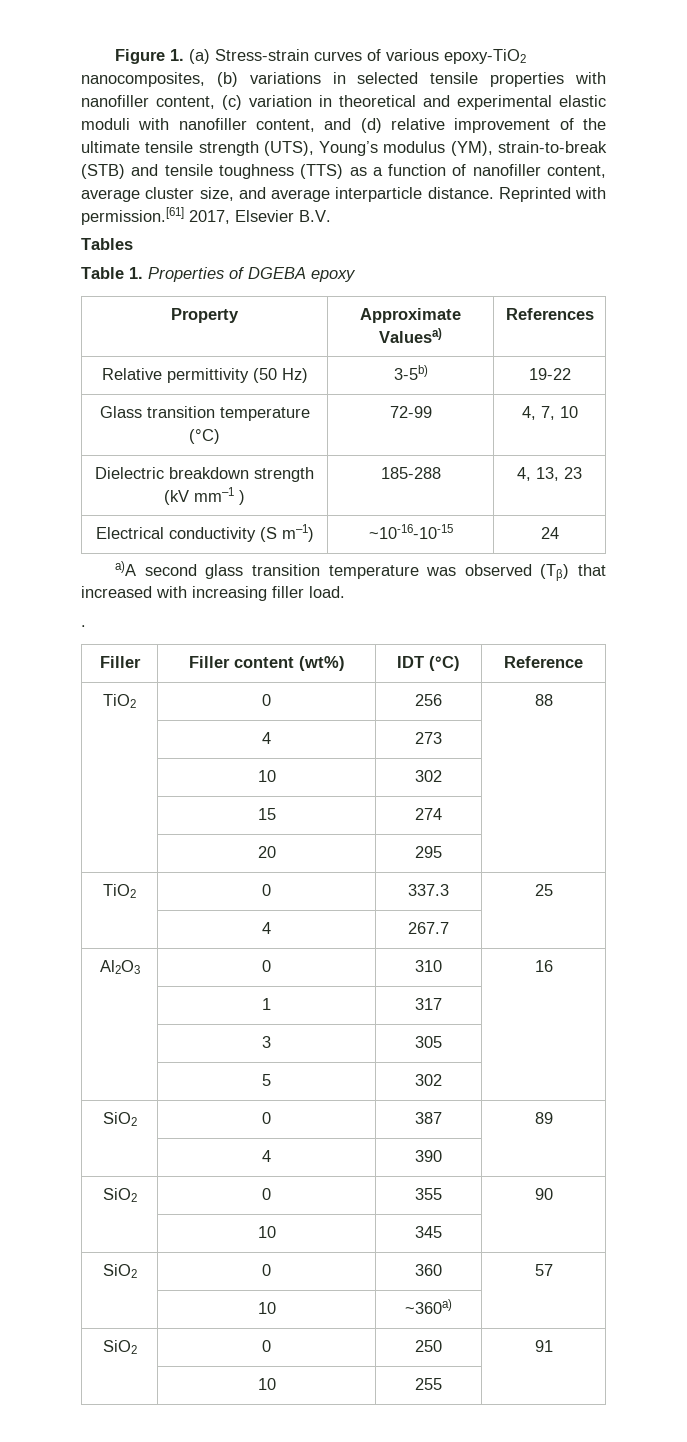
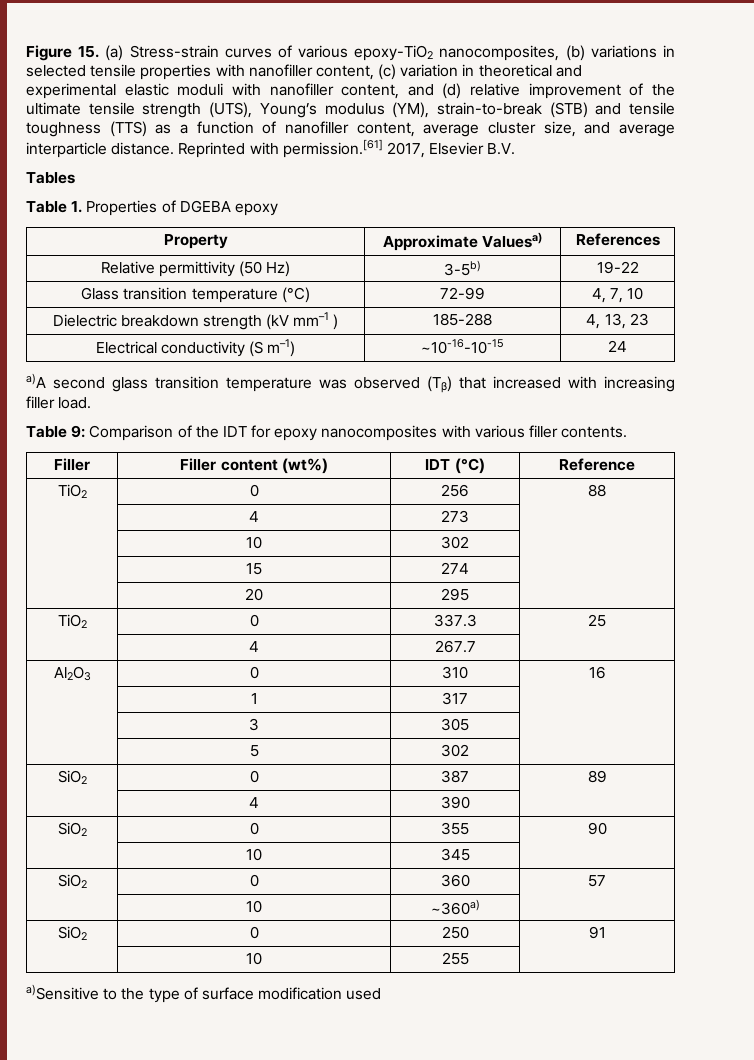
[170,49,185,61] 1. -> [78,46,100,58] 15.
[81,625,86,627] . -> [26,425,628,441] Table 9: Comparison of the IDT for epoxy nanocomposites with various filler contents.
(442, 1384) none -> [26,984,382,1003] // a)Sensitive to the type of surface modification used

